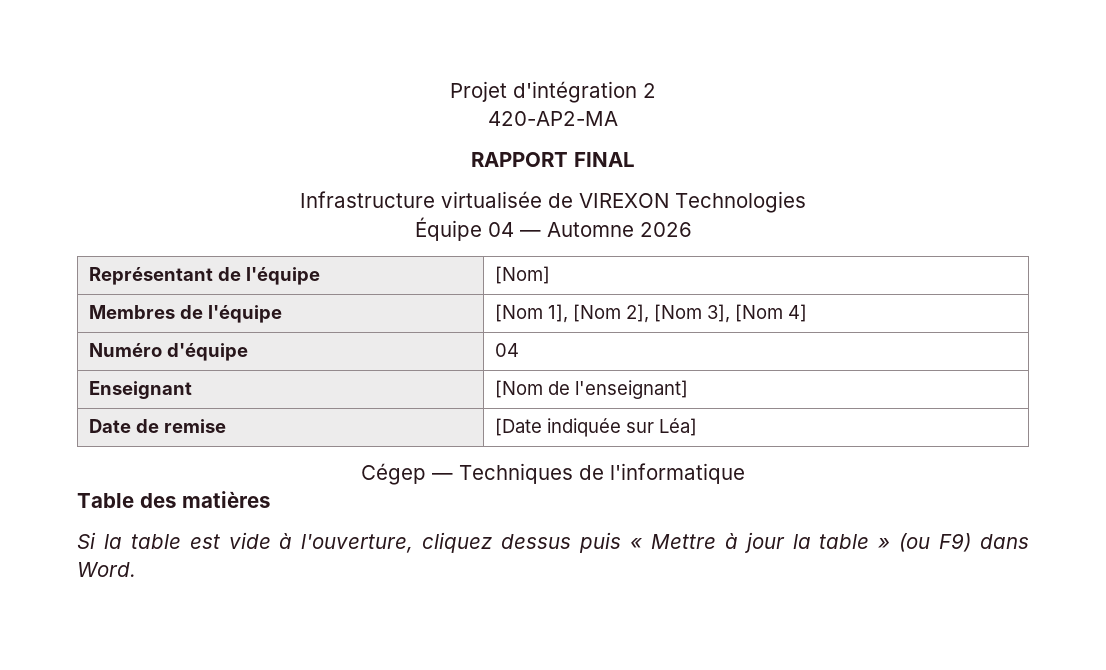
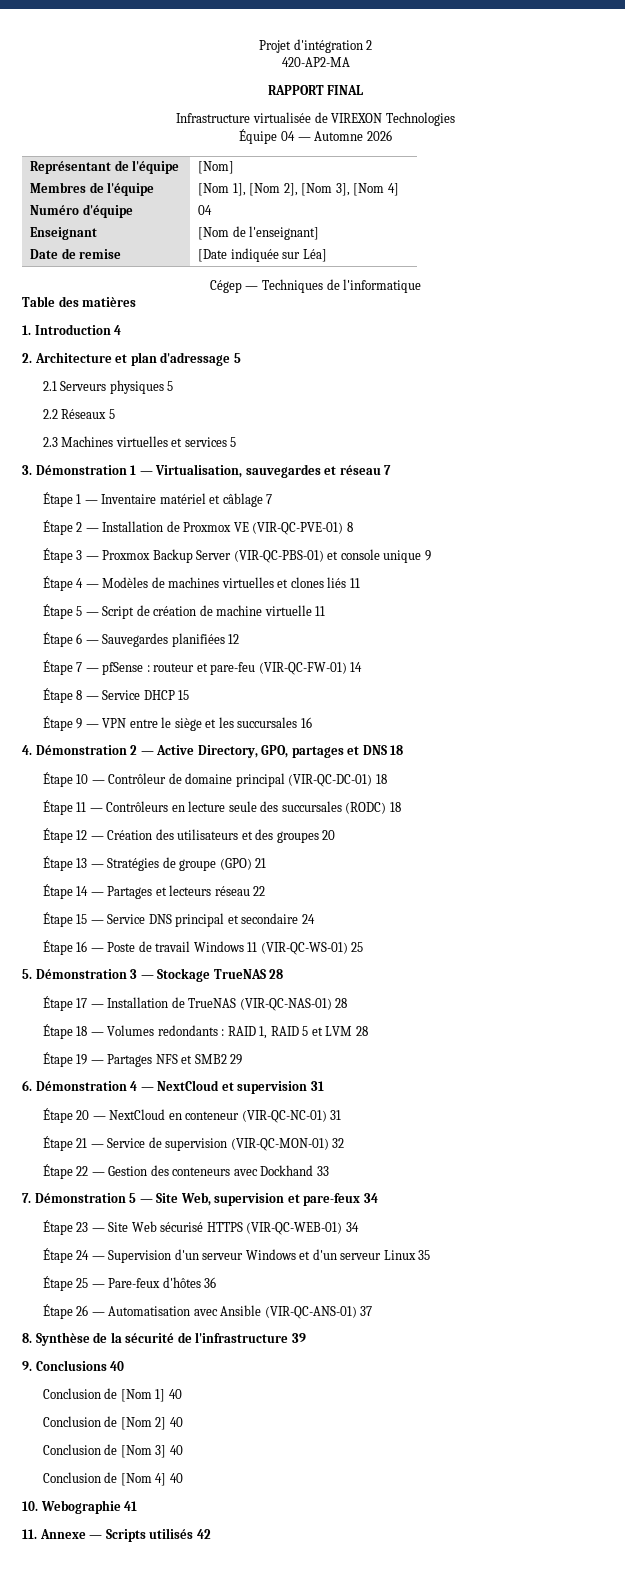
[77,532,1030,553] [77,562,136,577] Si la table est vide à l'ouverture, cliquez dessus puis « Mettre à jour la table » (ou F9) dans Word. -> [22,324,122,335] [22,352,241,366] [42,380,174,394] [42,409,115,419] [42,436,237,447] [22,464,392,478] [42,492,273,507] [42,520,353,535] [42,548,431,563] [42,576,360,591] [42,604,326,619] [42,632,240,647] [42,660,363,675] [42,688,190,703] [42,716,312,731] [22,745,404,758] [42,772,387,787] [42,800,401,815] [42,828,336,843] [42,856,267,871] [42,884,266,899] [42,912,315,927] [42,940,364,955] [22,968,284,982] [42,996,348,1011] [42,1024,368,1039] [42,1052,243,1067] [22,1080,324,1094] [42,1108,342,1123] [42,1136,345,1151] [42,1164,329,1179] [22,1192,378,1206] [42,1220,359,1235] [42,1248,431,1263] [42,1276,217,1291] [42,1304,373,1319] [22,1332,306,1346] [22,1360,125,1371] [42,1388,182,1402] [42,1416,183,1430] [42,1444,183,1458] [42,1472,183,1486] [22,1500,138,1514] [22,1528,211,1542] 1. Introduction 4 // 2. Architecture et plan d'adressage 5 // 2.1 Serveurs physiques 5 // 2.2 Réseaux 5 // 2.3 Machines virtuelles et services 5 // 3. Démonstration 1 — Virtualisation, sauvegardes et réseau 7 // Étape 1 — Inventaire matériel et câblage 7 // Étape 2 — Installation de Proxmox VE (VIR-QC-PVE-01) 8 // Étape 3 — Proxmox Backup Server (VIR-QC-PBS-01) et console unique 9 // Étape 4 — Modèles de machines virtuelles et clones liés 11 // Étape 5 — Script de création de machine virtuelle 11 // Étape 6 — Sauvegardes planifiées 12 // Étape 7 — pfSense : routeur et pare-feu (VIR-QC-FW-01) 14 // Étape 8 — Service DHCP 15 // Étape 9 — VPN entre le siège et les succursales 16 // 4. Démonstration 2 — Active Directory, GPO, partages et DNS 18 // Étape 10 — Contrôleur de domaine principal (VIR-QC-DC-01) 18 // Étape 11 — Contrôleurs en lecture seule des succursales (RODC) 18 // Étape 12 — Création des utilisateurs et des groupes 20 // Étape 13 — Stratégies de groupe (GPO) 21 // Étape 14 — Partages et lecteurs réseau 22 // Étape 15 — Service DNS principal et secondaire 24 // Étape 16 — Poste de travail Windows 11 (VIR-QC-WS-01) 25 // 5. Démonstration 3 — Stockage TrueNAS 28 // Étape 17 — Installation de TrueNAS (VIR-QC-NAS-01) 28 // Étape 18 — Volumes redondants : RAID 1, RAID 5 et LVM 28 // Étape 19 — Partages NFS et SMB2 29 // 6. Démonstration 4 — NextCloud et supervision 31 // Étape 20 — NextCloud en conteneur (VIR-QC-NC-01) 31 // Étape 21 — Service de supervision (VIR-QC-MON-01) 32 // Étape 22 — Gestion des conteneurs avec Dockhand 33 // 7. Démonstration 5 — Site Web, supervision et pare-feux 34 // Étape 23 — Site Web sécurisé HTTPS (VIR-QC-WEB-01) 34 // Étape 24 — Supervision d'un serveur Windows et d'un serveur Linux 35 // Étape 25 — Pare-feux d'hôtes 36 // Étape 26 — Automatisation avec Ansible (VIR-QC-ANS-01) 37 // 8. Synthèse de la sécurité de l'infrastructure 39 // 9. Conclusions 40 // Conclusion de [Nom 1] 40 // Conclusion de [Nom 2] 40 // Conclusion de [Nom 3] 40 // Conclusion de [Nom 4] 40 // 10. Webographie 41 // 11. Annexe — Scripts utilisés 42

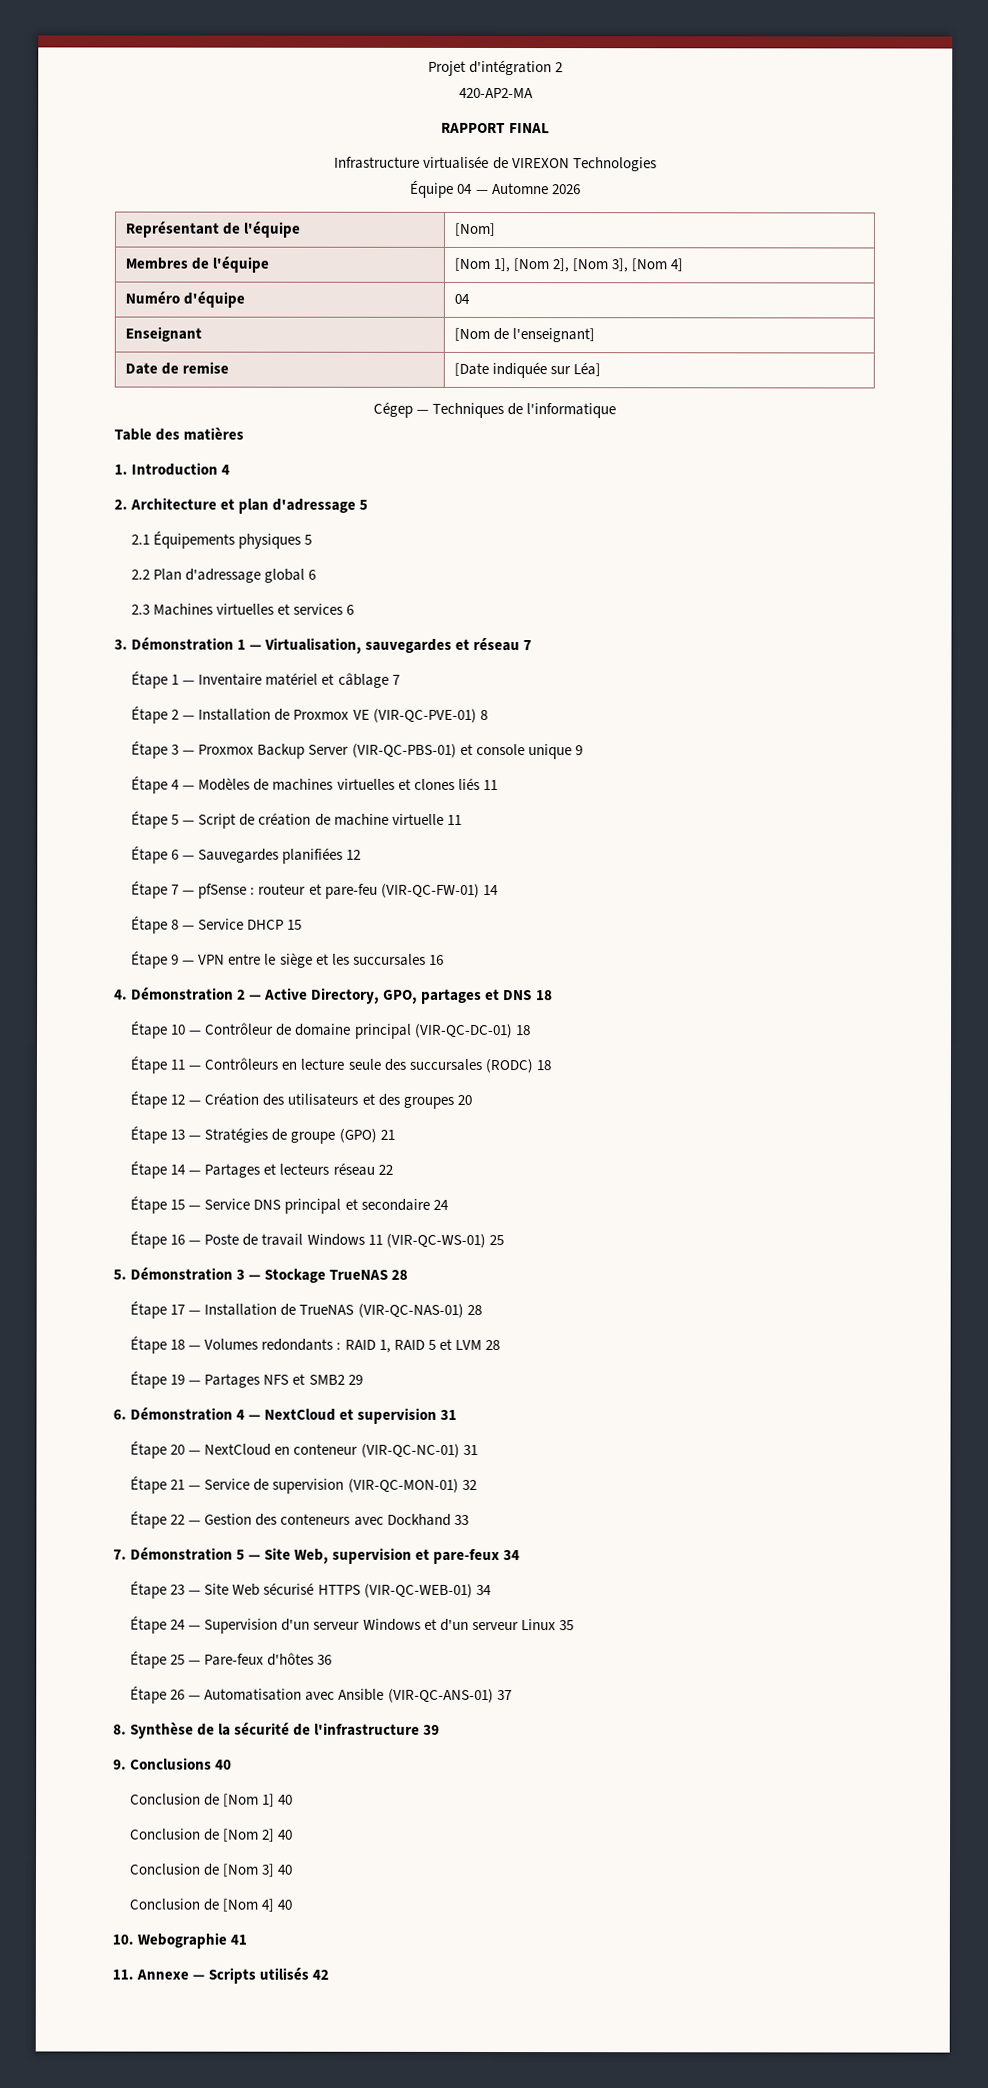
[60,381,107,391] Serveurs -> [153,531,236,549] Équipements
[61,409,115,419] Réseaux 5 -> [153,568,317,583] Plan d'adressage global 6
[230,437,237,447] 5 -> [346,604,355,615] 6

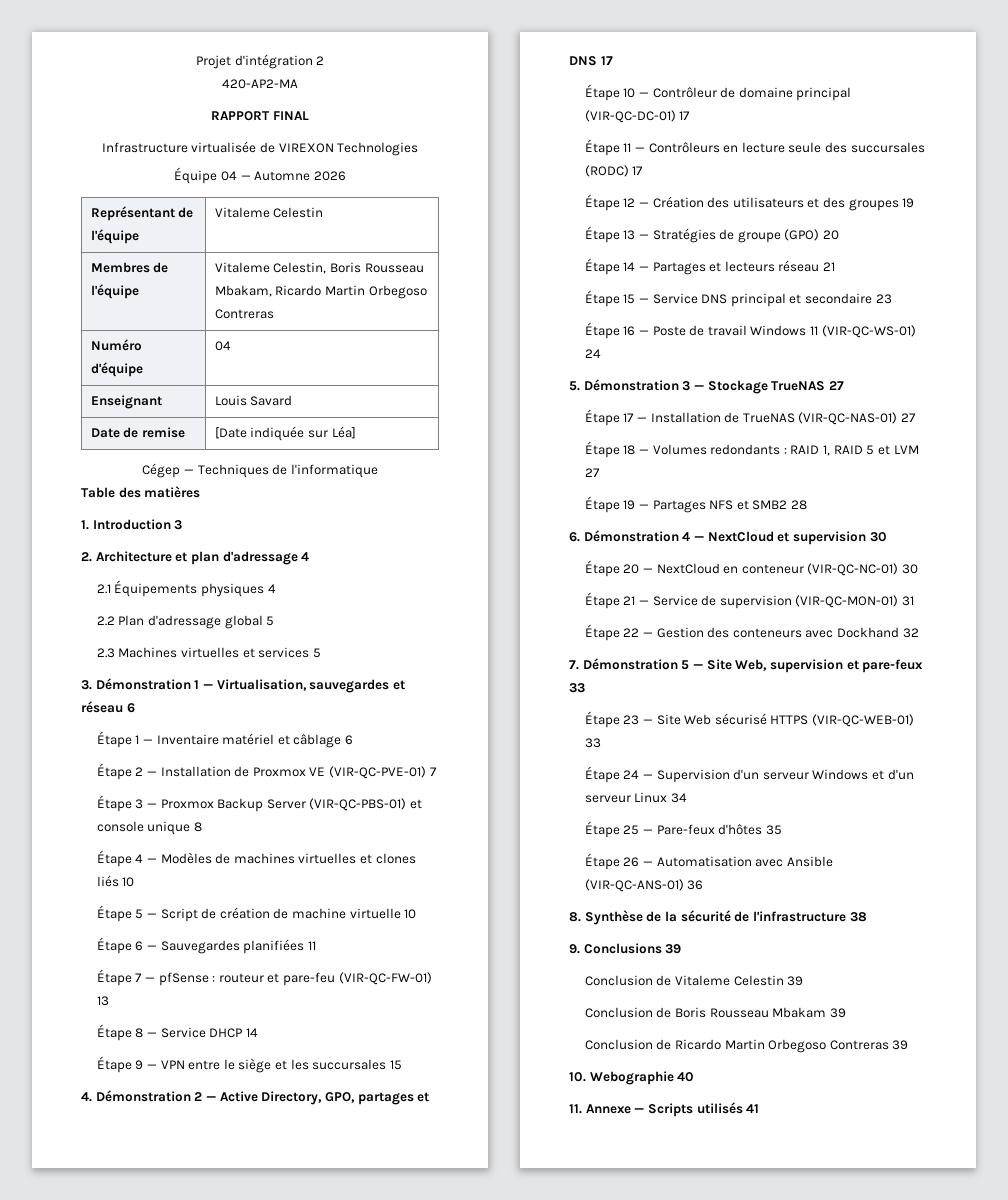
[453,222,496,237] [Nom] -> [214,207,324,218] Vitaleme Celestin
[453,257,684,273] [Nom 1], [Nom 2], [Nom 3], [Nom 4] -> [214,262,424,274] [214,285,427,299] [214,309,274,319] Vitaleme Celestin, Boris Rousseau Mbakam, Ricardo Martin Orbegoso Contreras
[453,327,595,343] [Nom de l'enseignant] -> [214,395,293,406] Louis Savard
[221,464,231,475] 4 -> [174,520,183,530] 3
[359,499,369,510] 5 -> [301,552,310,561] 4
[304,534,313,545] 5 -> [267,584,276,593] 4
[308,569,317,580] 6 -> [266,616,275,626] 5
[346,604,355,615] 6 -> [312,648,321,658] 5
[523,640,533,651] 7 -> [126,703,135,713] 6
[391,674,400,685] 7 -> [345,735,354,745] 6
[479,709,488,720] 8 -> [429,767,437,776] 7
[574,745,583,756] 9 -> [193,822,202,832] 8
[482,779,498,791] 11 -> [122,877,135,887] 10
[446,814,462,825] 11 -> [404,909,417,919] 10
[346,849,362,860] 12 -> [307,941,316,950] 11
[482,884,499,896] 14 -> [96,996,109,1006] 13
[287,919,303,930] 15 -> [245,1028,258,1037] 14
[428,954,444,965] 16 -> [390,1060,403,1070] 15
[535,990,553,1001] 18 -> [600,56,613,65] 17
[515,1025,531,1036] 18 -> [679,111,691,120] 17
[535,1060,551,1071] 18 -> [632,166,644,175] 17
[456,1094,472,1105] 20 -> [902,198,915,208] 19
[379,1129,395,1140] 21 -> [823,230,840,240] 20
[377,1164,393,1175] 22 -> [823,262,836,271] 21
[432,1199,449,1210] 24 -> [875,294,892,304] 23
[488,1234,504,1246] 25 -> [584,349,601,358] 24
[391,1269,409,1280] 28 -> [828,381,844,390] 27
[466,1304,482,1315] 28 -> [901,413,917,422] 27
[484,1339,500,1351] 28 -> [584,468,600,477] 27
[347,1374,363,1385] 29 -> [791,500,808,510] 28
[440,1409,458,1420] 31 -> [869,532,887,542] 30
[462,1444,478,1455] 31 -> [902,564,919,574] 30
[461,1479,477,1490] 32 -> [902,596,915,606] 31
[453,1514,469,1525] 33 -> [902,628,919,638] 32
[503,1550,521,1561] 34 -> [569,683,585,693] 33
[475,1584,492,1595] 34 -> [584,738,601,748] 33
[558,1620,574,1631] 35 -> [670,793,687,803] 34
[317,1654,333,1665] 36 -> [765,825,782,835] 35
[496,1690,512,1701] 37 -> [687,880,704,890] 36
[423,1724,441,1735] 39 -> [849,912,867,922] 38
[215,1759,233,1770] [130,1793,294,1807] [130,1828,294,1842] [129,1863,293,1877] [129,1898,293,1912] 40 // Conclusion de [Nom 1] 40 // Conclusion de [Nom 2] 40 // Conclusion de [Nom 3] 40 // Conclusion de [Nom 4] 40 -> [665,944,682,954] [584,975,804,986] [584,1007,846,1018] [584,1039,909,1053] 39 // Conclusion de Vitaleme Celestin 39 // Conclusion de Boris Rousseau Mbakam 39 // Conclusion de Ricardo Martin Orbegoso Contreras 39
[230,1934,248,1945] 41 -> [677,1072,695,1082] 40
[312,1969,330,1980] 42 -> [746,1104,760,1113] 41

